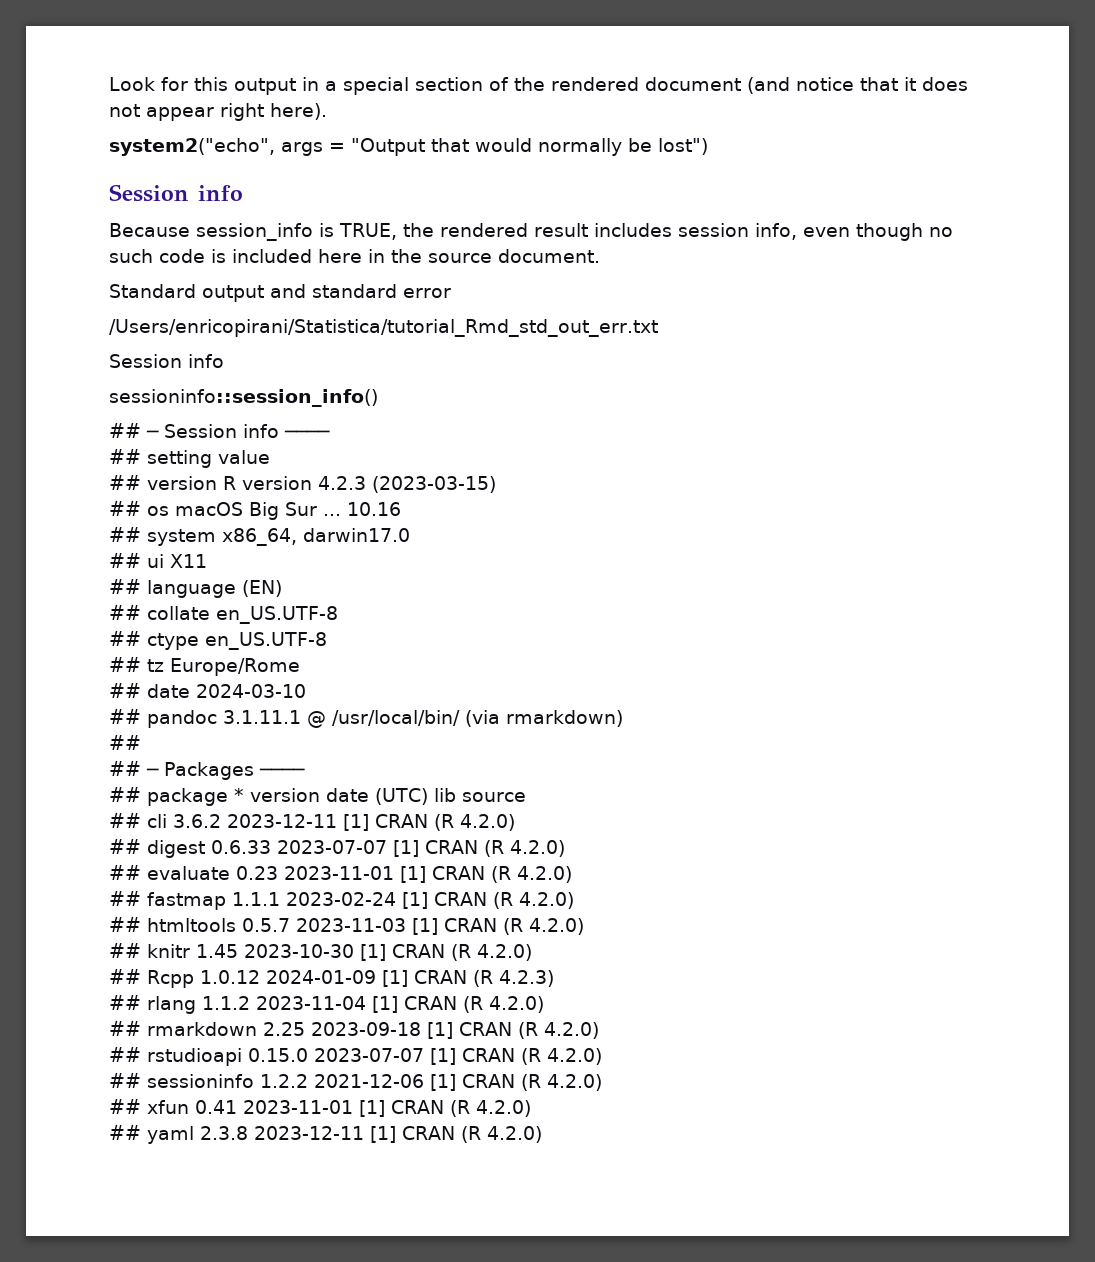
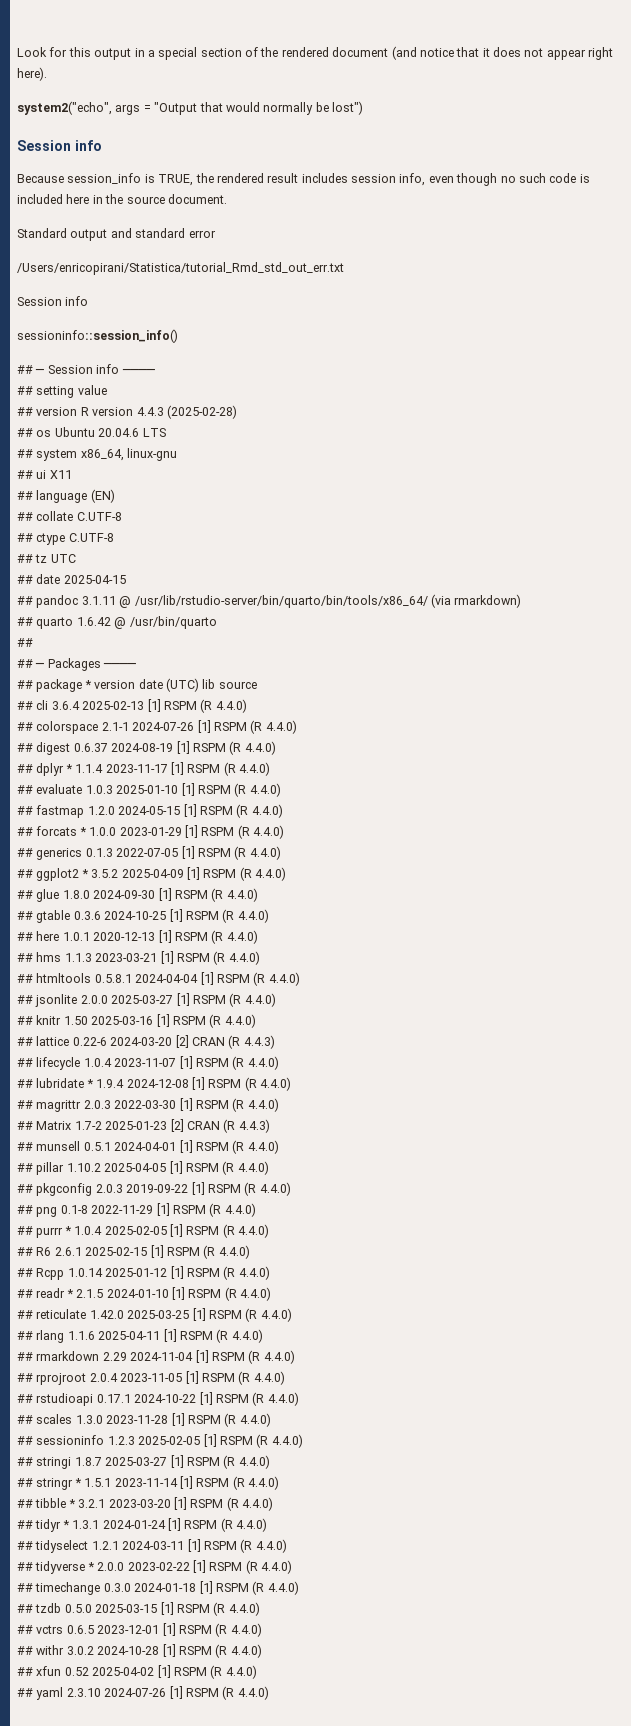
[318,476,496,493] 4.2.3 (2023-03-15) -> [136,405,237,419] 4.4.3 (2025-02-28)
[175,502,401,520] macOS Big Sur ... 10.16 -> [54,427,166,437] Ubuntu 20.04.6 LTS
[303,528,410,542] darwin17.0 -> [127,448,178,461] linux-gnu
[216,606,338,624] en_US.UTF-8 -> [76,512,122,521] C.UTF-8
[205,632,327,650] en_US.UTF-8 -> [68,533,114,542] C.UTF-8
[170,658,300,676] Europe/Rome -> [50,554,76,563] UTC
[196,684,306,698] 2024-03-10 -> [63,575,126,584] 2025-04-15
[223,710,460,728] 3.1.11.1 @ /usr/local/bin/ -> [81,595,428,608] 3.1.11 @ /usr/lib/rstudio-server/bin/quarto/bin/tools/x86_64/
(623, 718) none -> [17,616,217,629] // ## quarto 1.6.42 @ /usr/bin/quarto
[173,814,515,831] [109,839,565,858] [109,865,572,883] [109,891,574,910] [109,917,584,935] [109,943,532,961] [109,969,554,988] [109,995,544,1014] [109,1021,599,1039] [109,1047,602,1066] [109,1073,602,1091] [109,1099,531,1117] [109,1125,542,1144] 3.6.2 2023-12-11 [1] CRAN (R 4.2.0) // ## digest 0.6.33 2023-07-07 [1] CRAN (R 4.2.0) // ## evaluate 0.23 2023-11-01 [1] CRAN (R 4.2.0) // ## fastmap 1.1.1 2023-02-24 [1] CRAN (R 4.2.0) // ## htmltools 0.5.7 2023-11-03 [1] CRAN (R 4.2.0) // ## knitr 1.45 2023-10-30 [1] CRAN (R 4.2.0) // ## Rcpp 1.0.12 2024-01-09 [1] CRAN (R 4.2.3) // ## rlang 1.1.2 2023-11-04 [1] CRAN (R 4.2.0) // ## rmarkdown 2.25 2023-09-18 [1] CRAN (R 4.2.0) // ## rstudioapi 0.15.0 2023-07-07 [1] CRAN (R 4.2.0) // ## sessioninfo 1.2.2 2021-12-06 [1] CRAN (R 4.2.0) // ## xfun 0.41 2023-11-01 [1] CRAN (R 4.2.0) // ## yaml 2.3.8 2023-12-11 [1] CRAN (R 4.2.0) -> [51,699,247,713] [17,720,297,734] [17,741,276,755] [17,762,270,776] [17,783,281,797] [17,804,283,818] [17,825,284,839] [17,846,281,860] [17,867,286,881] [17,888,258,902] [17,909,269,923] [17,930,258,944] [17,951,260,965] [17,972,300,986] [17,993,276,1007] [17,1014,256,1028] [17,1035,275,1049] [17,1056,279,1070] [17,1077,291,1091] [17,1098,279,1112] [17,1119,270,1133] [17,1140,279,1154] [17,1161,269,1175] [17,1182,291,1196] [17,1203,256,1217] [17,1224,269,1238] [17,1245,250,1259] [17,1266,270,1280] [17,1287,271,1301] [17,1308,292,1322] [17,1329,263,1343] [17,1350,295,1364] [17,1371,285,1385] [17,1392,299,1406] [17,1413,271,1427] [17,1434,303,1448] [17,1455,270,1469] [17,1476,279,1490] [17,1497,273,1511] [17,1518,267,1532] [17,1539,287,1553] [17,1560,292,1574] [17,1581,299,1595] [17,1602,260,1616] [17,1623,262,1637] [17,1644,262,1658] [17,1665,257,1679] [17,1686,269,1700] 3.6.4 2025-02-13 [1] RSPM (R 4.4.0) // ## colorspace 2.1-1 2024-07-26 [1] RSPM (R 4.4.0) // ## digest 0.6.37 2024-08-19 [1] RSPM (R 4.4.0) // ## dplyr * 1.1.4 2023-11-17 [1] RSPM (R 4.4.0) // ## evaluate 1.0.3 2025-01-10 [1] RSPM (R 4.4.0) // ## fastmap 1.2.0 2024-05-15 [1] RSPM (R 4.4.0) // ## forcats * 1.0.0 2023-01-29 [1] RSPM (R 4.4.0) // ## generics 0.1.3 2022-07-05 [1] RSPM (R 4.4.0) // ## ggplot2 * 3.5.2 2025-04-09 [1] RSPM (R 4.4.0) // ## glue 1.8.0 2024-09-30 [1] RSPM (R 4.4.0) // ## gtable 0.3.6 2024-10-25 [1] RSPM (R 4.4.0) // ## here 1.0.1 2020-12-13 [1] RSPM (R 4.4.0) // ## hms 1.1.3 2023-03-21 [1] RSPM (R 4.4.0) // ## htmltools 0.5.8.1 2024-04-04 [1] RSPM (R 4.4.0) // ## jsonlite 2.0.0 2025-03-27 [1] RSPM (R 4.4.0) // ## knitr 1.50 2025-03-16 [1] RSPM (R 4.4.0) // ## lattice 0.22-6 2024-03-20 [2] CRAN (R 4.4.3) // ## lifecycle 1.0.4 2023-11-07 [1] RSPM (R 4.4.0) // ## lubridate * 1.9.4 2024-12-08 [1] RSPM (R 4.4.0) // ## magrittr 2.0.3 2022-03-30 [1] RSPM (R 4.4.0) // ## Matrix 1.7-2 2025-01-23 [2] CRAN (R 4.4.3) // ## munsell 0.5.1 2024-04-01 [1] RSPM (R 4.4.0) // ## pillar 1.10.2 2025-04-05 [1] RSPM (R 4.4.0) // ## pkgconfig 2.0.3 2019-09-22 [1] RSPM (R 4.4.0) // ## png 0.1-8 2022-11-29 [1] RSPM (R 4.4.0) // ## purrr * 1.0.4 2025-02-05 [1] RSPM (R 4.4.0) // ## R6 2.6.1 2025-02-15 [1] RSPM (R 4.4.0) // ## Rcpp 1.0.14 2025-01-12 [1] RSPM (R 4.4.0) // ## readr * 2.1.5 2024-01-10 [1] RSPM (R 4.4.0) // ## reticulate 1.42.0 2025-03-25 [1] RSPM (R 4.4.0) // ## rlang 1.1.6 2025-04-11 [1] RSPM (R 4.4.0) // ## rmarkdown 2.29 2024-11-04 [1] RSPM (R 4.4.0) // ## rprojroot 2.0.4 2023-11-05 [1] RSPM (R 4.4.0) // ## rstudioapi 0.17.1 2024-10-22 [1] RSPM (R 4.4.0) // ## scales 1.3.0 2023-11-28 [1] RSPM (R 4.4.0) // ## sessioninfo 1.2.3 2025-02-05 [1] RSPM (R 4.4.0) // ## stringi 1.8.7 2025-03-27 [1] RSPM (R 4.4.0) // ## stringr * 1.5.1 2023-11-14 [1] RSPM (R 4.4.0) // ## tibble * 3.2.1 2023-03-20 [1] RSPM (R 4.4.0) // ## tidyr * 1.3.1 2024-01-24 [1] RSPM (R 4.4.0) // ## tidyselect 1.2.1 2024-03-11 [1] RSPM (R 4.4.0) // ## tidyverse * 2.0.0 2023-02-22 [1] RSPM (R 4.4.0) // ## timechange 0.3.0 2024-01-18 [1] RSPM (R 4.4.0) // ## tzdb 0.5.0 2025-03-15 [1] RSPM (R 4.4.0) // ## vctrs 0.6.5 2023-12-01 [1] RSPM (R 4.4.0) // ## withr 3.0.2 2024-10-28 [1] RSPM (R 4.4.0) // ## xfun 0.52 2025-04-02 [1] RSPM (R 4.4.0) // ## yaml 2.3.10 2024-07-26 [1] RSPM (R 4.4.0)

